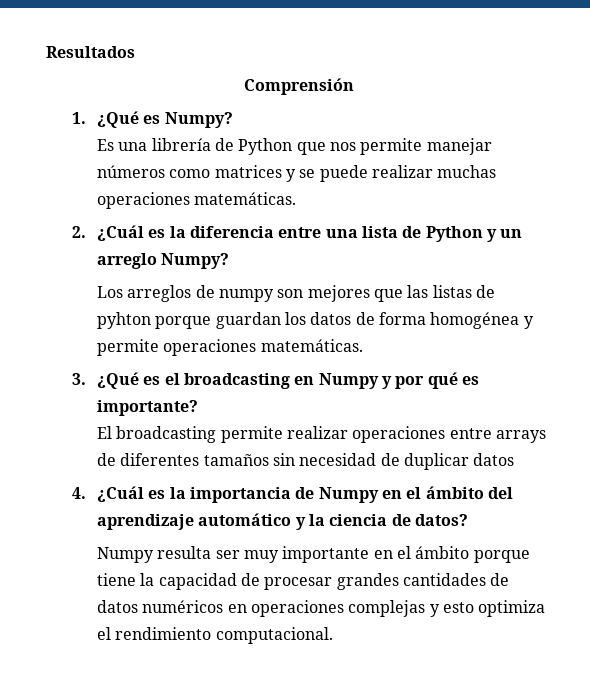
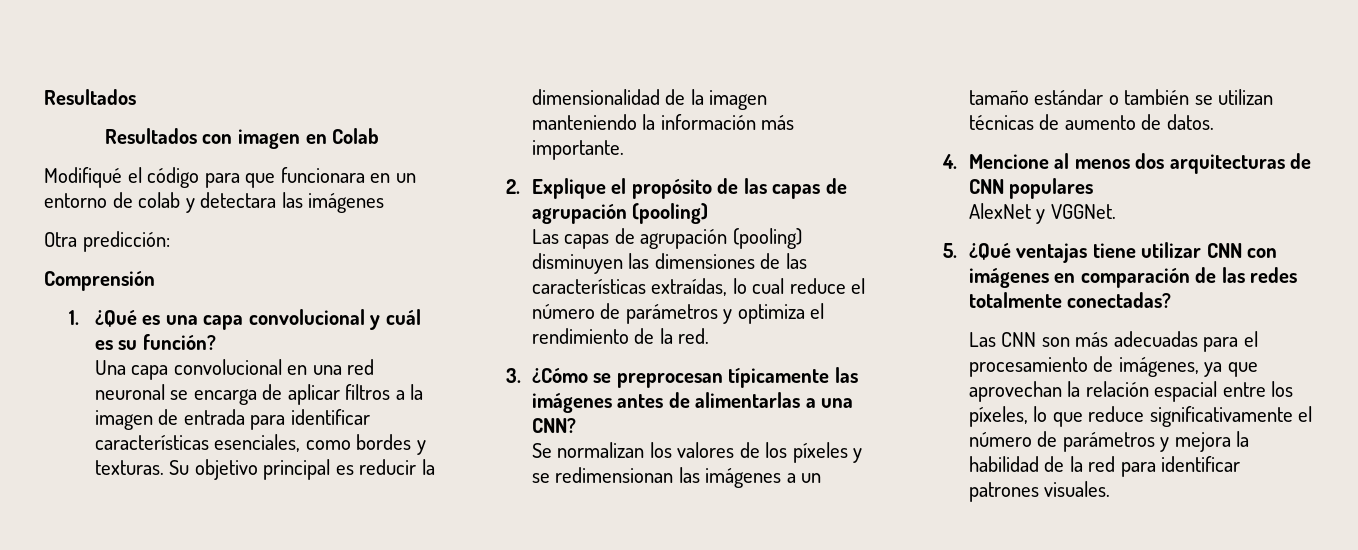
[243,78,354,95] [71,111,233,128] [97,138,492,155] [97,165,497,182] [97,192,297,209] [71,225,523,242] [97,253,230,269] [97,285,496,302] [97,312,534,329] [97,339,363,356] [71,372,480,389] [97,400,199,416] [97,426,547,443] [97,453,515,470] [71,486,514,503] [97,513,469,530] [97,546,530,563] [97,573,510,590] [97,600,546,617] [97,627,333,644] Comprensión // 1. ¿Qué es Numpy? // Es una librería de Python que nos permite manejar números como matrices y se puede realizar muchas operaciones matemáticas. // 2. ¿Cuál es la diferencia entre una lista de Python y un arreglo Numpy? // Los arreglos de numpy son mejores que las listas de pyhton porque guardan los datos de forma homogénea y permite operaciones matemáticas. // 3. ¿Qué es el broadcasting en Numpy y por qué es importante? // El broadcasting permite realizar operaciones entre arrays de diferentes tamaños sin necesidad de duplicar datos // 4. ¿Cuál es la importancia de Numpy en el ámbito del aprendizaje automático y la ciencia de datos? // Numpy resulta ser muy importante en el ámbito porque tiene la capacidad de procesar grandes cantidades de datos numéricos en operaciones complejas y esto optimiza el rendimiento computacional. -> [104,128,380,149] [44,167,416,188] [44,192,385,213] [44,231,170,252] [44,271,155,291] [69,309,421,330] [94,334,216,350] [94,359,375,380] [94,384,424,405] [94,409,370,430] [94,434,426,455] [94,459,435,480] [531,89,768,110] [531,114,795,130] [531,140,624,160] [506,178,847,199] [531,203,709,224] [531,228,802,249] [531,253,807,274] [531,278,866,296] [531,303,825,324] [531,328,710,344] [506,367,858,388] [531,392,854,413] [531,418,576,433] [531,442,863,463] [531,467,822,488] [968,89,1274,105] [968,114,1214,130] [942,153,1312,174] [968,178,1094,199] [968,203,1116,224] [943,242,1278,263] [968,267,1298,288] [968,292,1172,308] [968,331,1258,352] [968,356,1258,377] [968,381,1294,402] [968,406,1313,427] [968,431,1250,452] [968,456,1241,477] [968,481,1111,502] Resultados con imagen en Colab // Modifiqué el código para que funcionara en un entorno de colab y detectara las imágenes // Otra predicción: // Comprensión // 1. ¿Qué es una capa convolucional y cuál es su función? // Una capa convolucional en una red neuronal se encarga de aplicar filtros a la imagen de entrada para identificar características esenciales, como bordes y texturas. Su objetivo principal es reducir la dimensionalidad de la imagen manteniendo la información más importante. // 2. Explique el propósito de las capas de agrupación (pooling) // Las capas de agrupación (pooling) disminuyen las dimensiones de las características extraídas, lo cual reduce el número de parámetros y optimiza el rendimiento de la red. // 3. ¿Cómo se preprocesan típicamente las imágenes antes de alimentarlas a una CNN? // Se normalizan los valores de los píxeles y se redimensionan las imágenes a un tamaño estándar o también se utilizan técnicas de aumento de datos. // 4. Mencione al menos dos arquitecturas de CNN populares // AlexNet y VGGNet. // 5. ¿Qué ventajas tiene utilizar CNN con imágenes en comparación de las redes totalmente conectadas? // Las CNN son más adecuadas para el procesamiento de imágenes, ya que aprovechan la relación espacial entre los píxeles, lo que reduce significativamente el número de parámetros y mejora la habilidad de la red para identificar patrones visuales.

